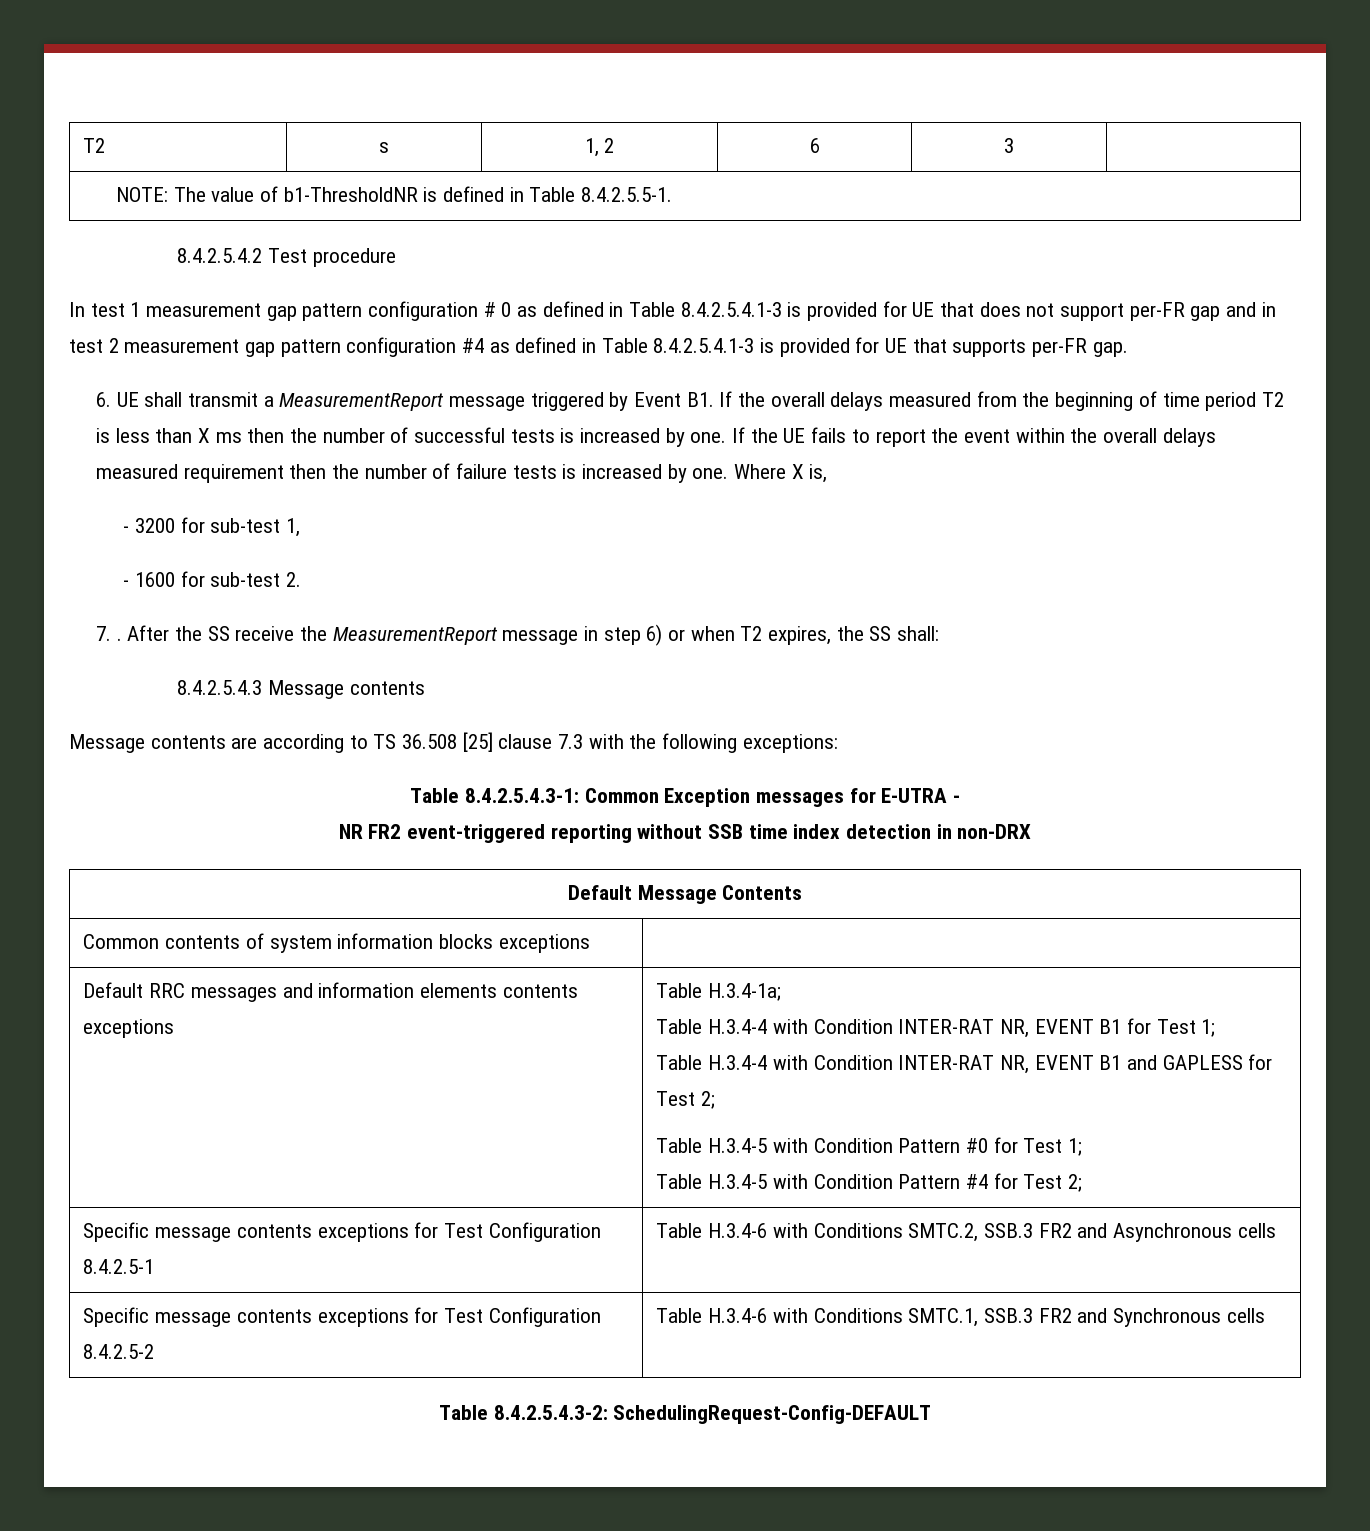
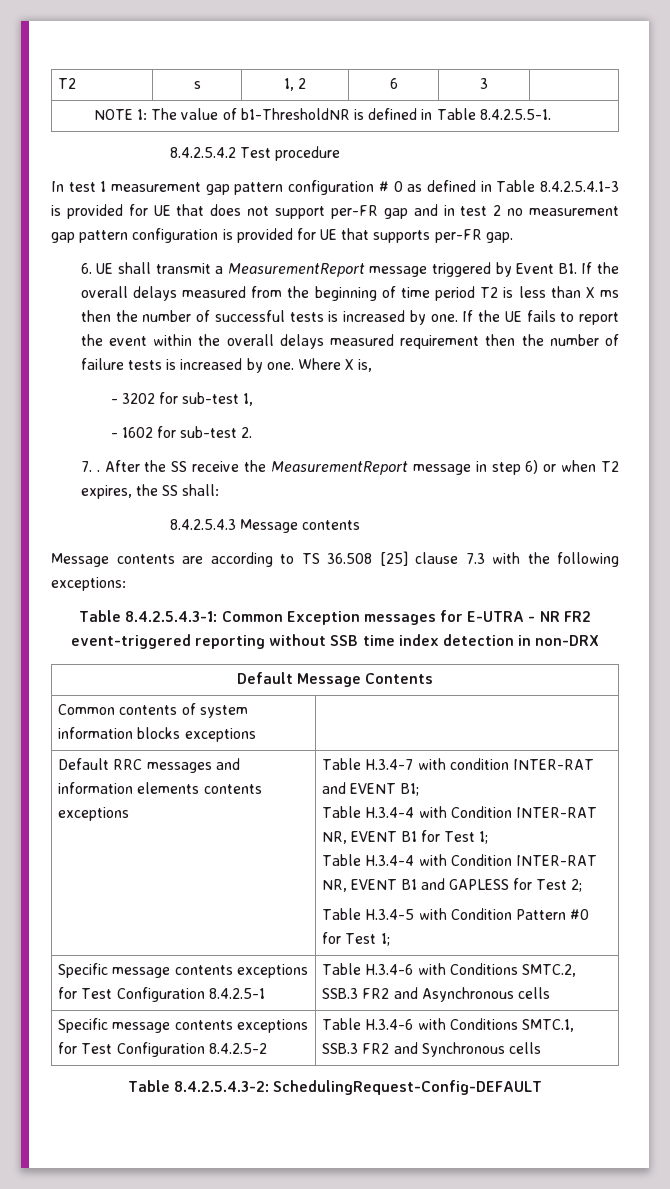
[116,187,169,202] NOTE: -> [93,109,148,120] NOTE 1:
[124,337,755,357] measurement gap pattern configuration #4 as defined in Table 8.4.2.5.4.1-3 -> [507,206,620,216] [51,228,219,243] no measurement gap pattern configuration
[134,518,175,533] 3200 -> [121,393,155,404] 3202
[134,572,175,587] 1600 -> [121,427,153,438] 1602
(960, 799) // -> (536, 619) none
[708,983,782,1001] H.3.4-1a; -> [365,758,594,770] [322,782,419,796] H.3.4-7 with condition INTER-RAT and EVENT B1;
[656,1173,1082,1192] // Table H.3.4-5 with Condition Pattern #4 for Test 2; -> (390, 939) none

